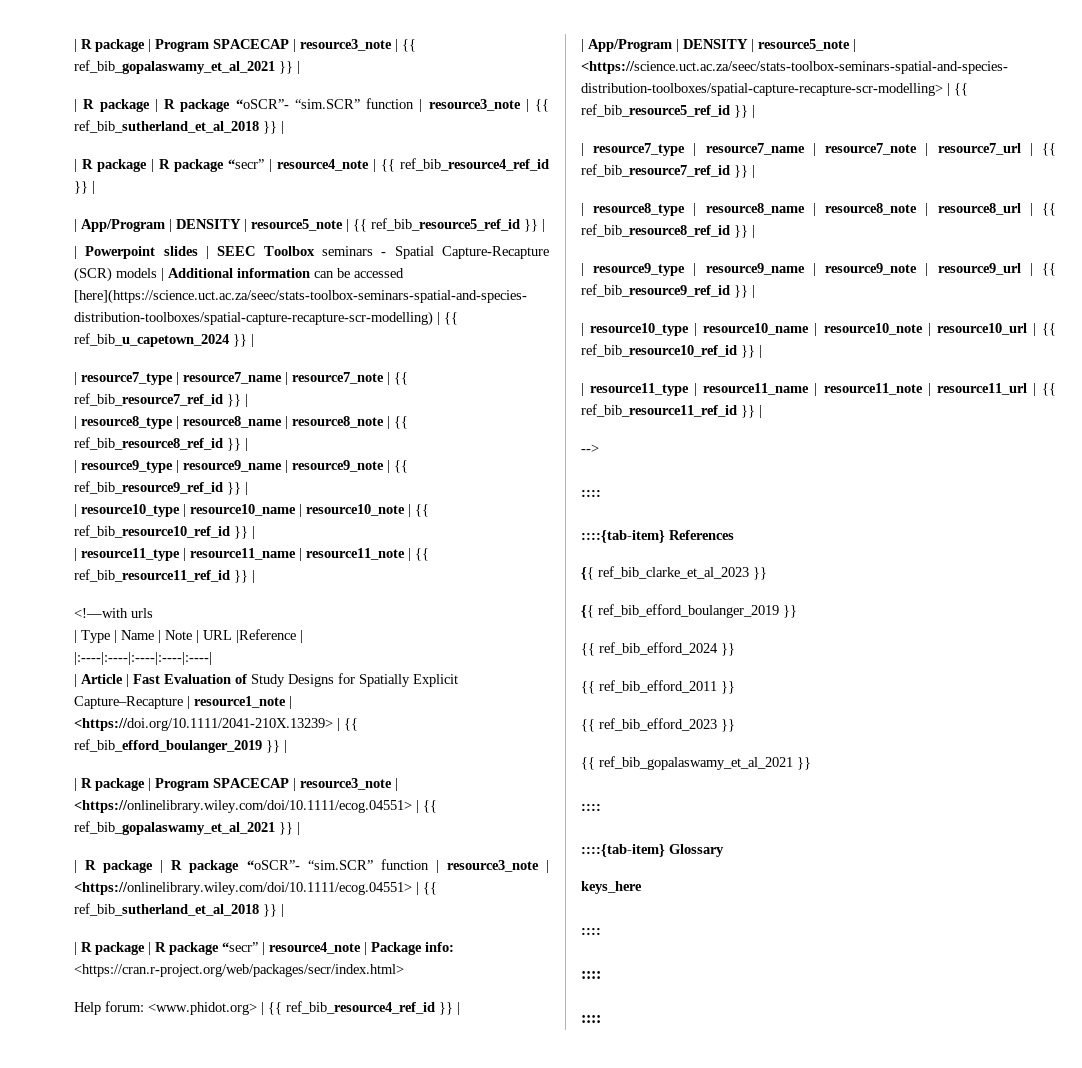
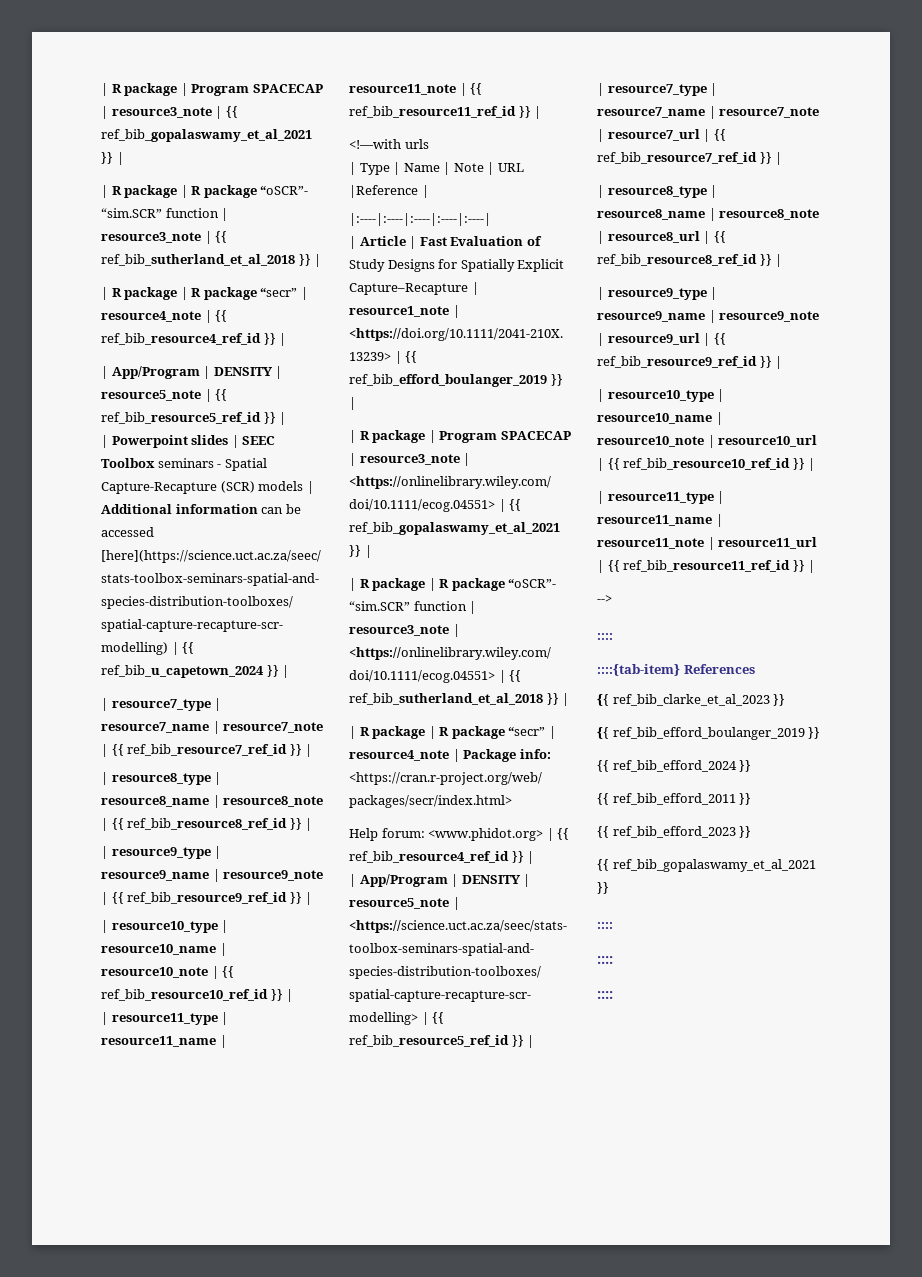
[581,844,724,857] [581,881,642,894] [581,928,601,935] [581,971,601,979] [581,1015,601,1023] // ::::{tab-item} Glossary // keys_here // :::: // :::: // :::: -> [597,956,613,964] [597,991,613,999] // :::: // ::::

